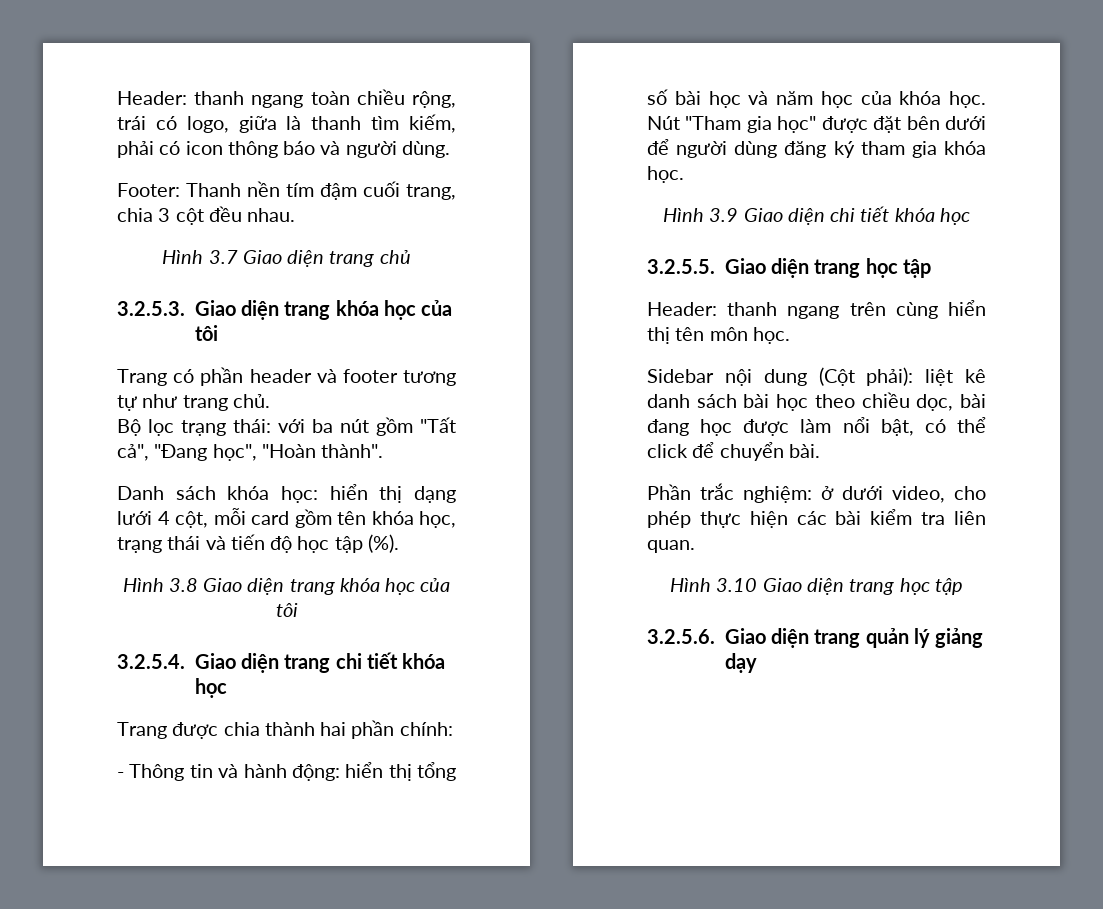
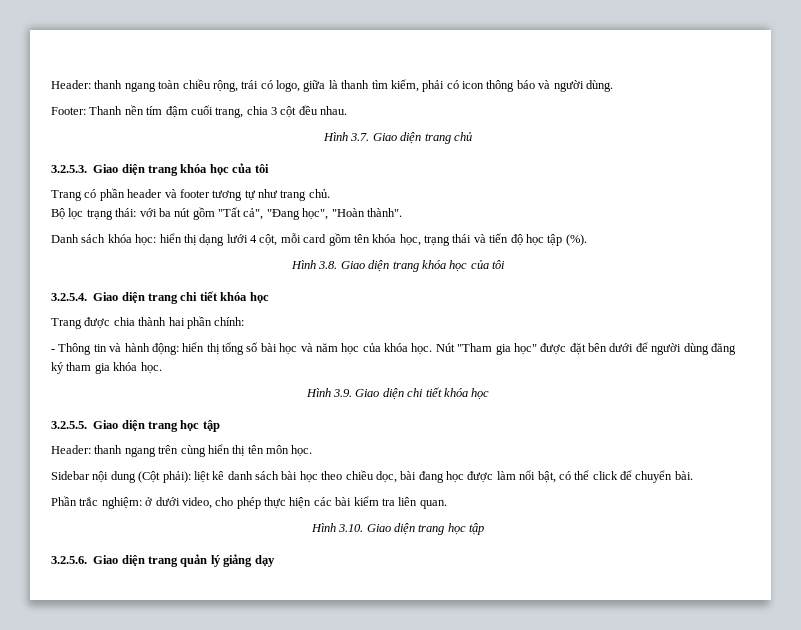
[208,250,238,264] 3.7 -> [350,133,370,141] 3.7.
[168,578,198,592] 3.8 -> [318,261,338,269] 3.8.
[709,208,739,222] 3.9 -> [333,389,353,397] 3.9.
[716,578,758,592] 3.10 -> [338,524,364,532] 3.10.

